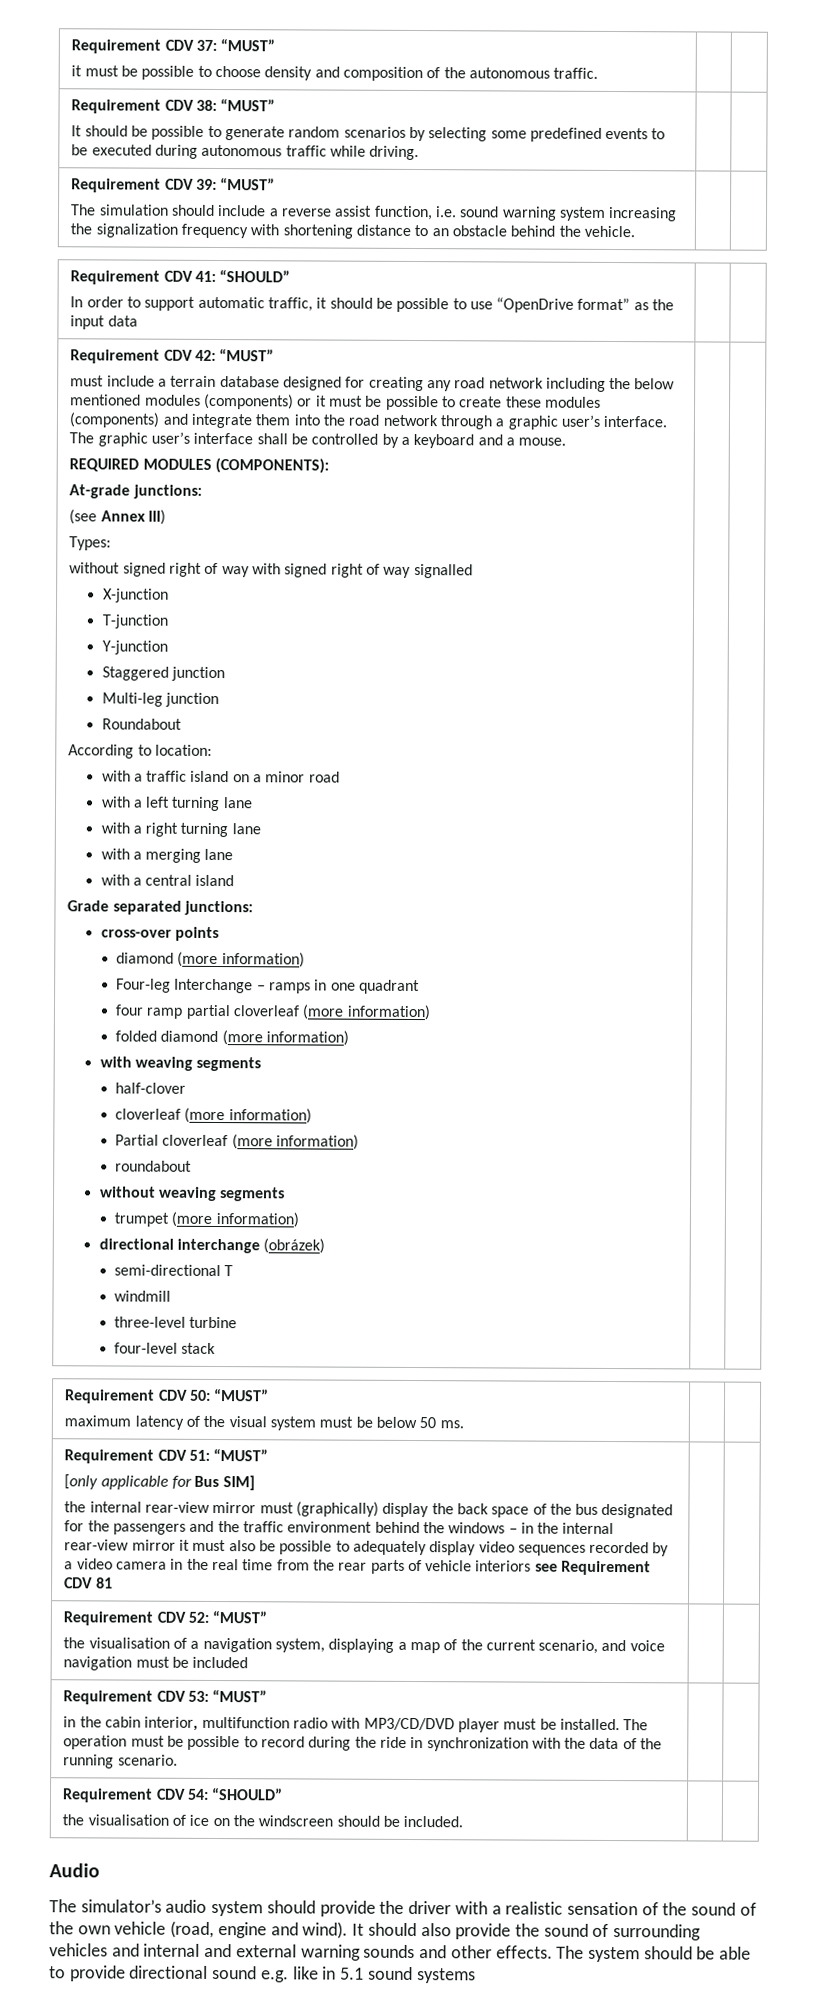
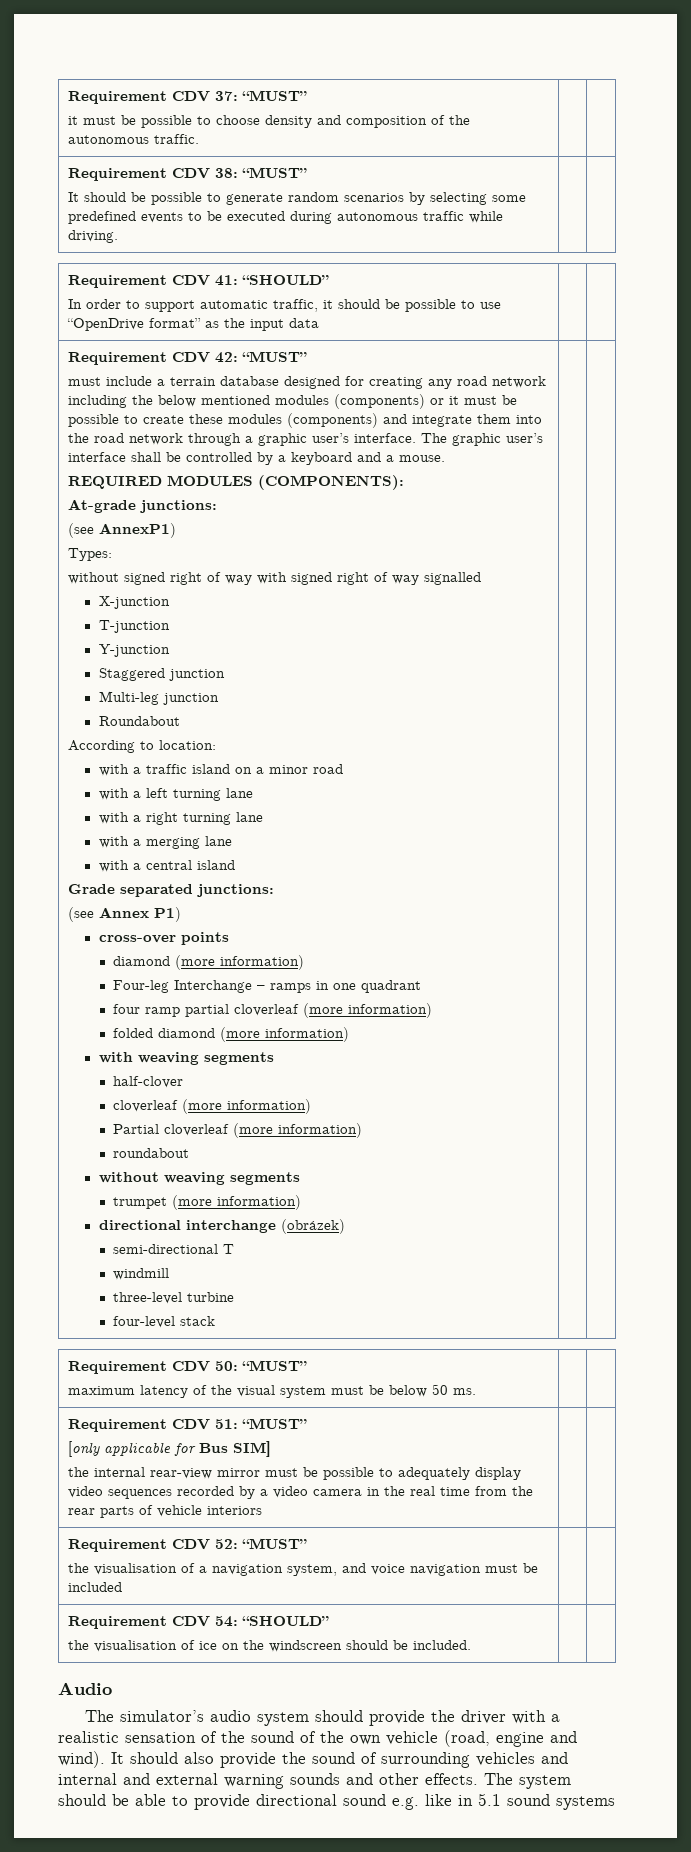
[71,178,276,193] [70,204,678,222] [70,223,635,239] // Requirement CDV 39: “MUST” // The simulation should include a reverse assist function, i.e. sound warning system increasing the signalization frequency with shortening distance to an obstacle behind the vehicle. | | -> (118, 236) none
[100,509,166,525] Annex III) -> [98,523,176,538] AnnexP1)
(253, 908) none -> [67,907,181,922] // (see Annex P1)
[295,1501,674,1519] [64,1520,615,1535] [64,1539,256,1552] (graphically) display the back space of the bus designated for the passengers and the traffic environment behind the windows – in the internal rear-view mirror it must also -> (298, 1472) none
[534,1560,652,1576] [64,1577,113,1589] see Requirement CDV 81 -> (262, 1510) none
[328,1638,599,1654] displaying a map of the current scenario, -> (337, 1570) none
[63,1689,268,1705] [63,1716,649,1733] [63,1735,663,1752] [63,1754,178,1769] // Requirement CDV 53: “MUST” // in the cabin interior, multifunction radio with MP3/CD/DVD player must be installed. The operation must be possible to record during the ride in synchronization with the data of the running scenario. | | -> (122, 1587) none

